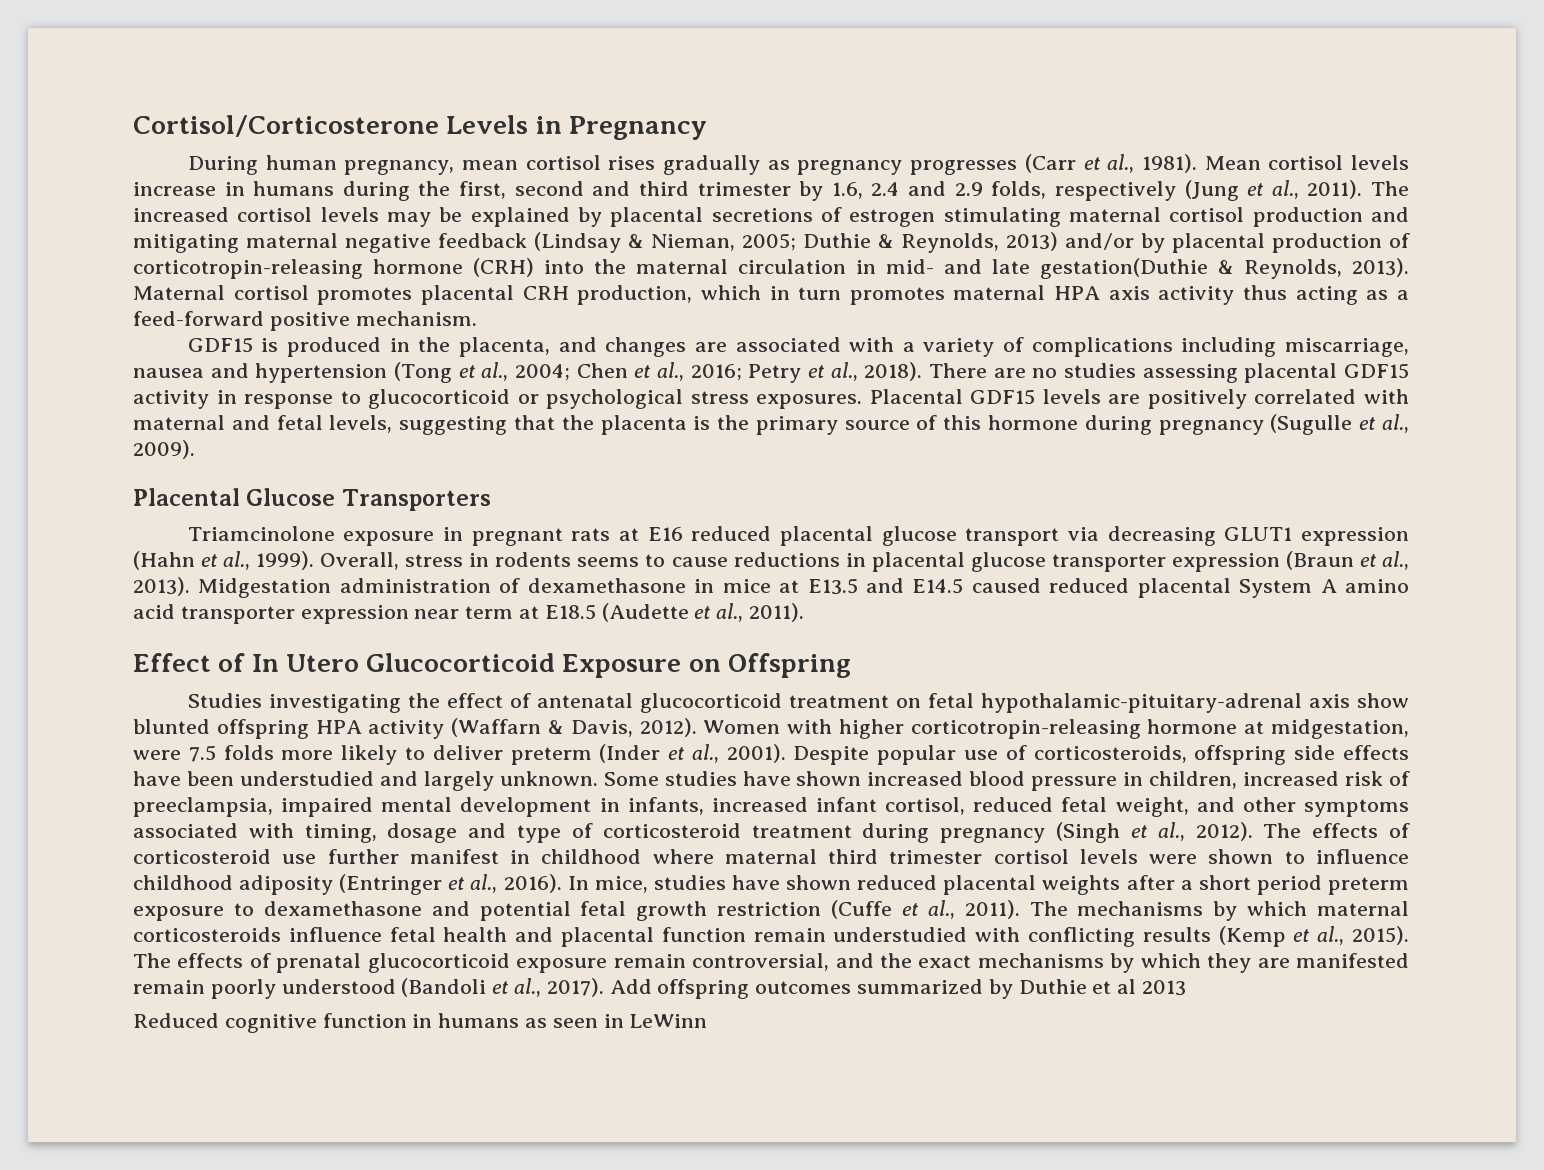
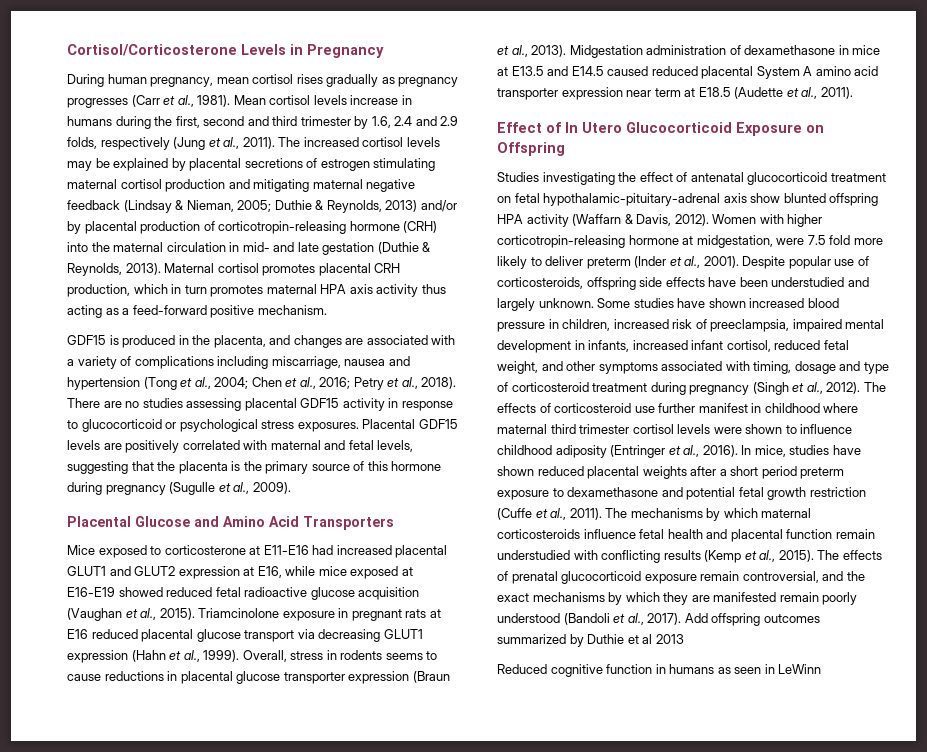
[1040,258,1208,279] gestation(Duthie -> [322,242,419,255] gestation (Duthie
[341,489,491,511] Transporters // -> [194,516,394,530] [67,545,448,558] [67,566,413,579] [67,587,420,600] [67,608,195,621] and Amino Acid Transporters // Mice exposed to corticosterone at E11-E16 had increased placental GLUT1 and GLUT2 expression at E16, while mice exposed at E16-E19 showed reduced fetal radioactive glucose acquisition (Vaughan et al., 2015).
[223,745,274,760] folds -> [829,235,851,245] fold

